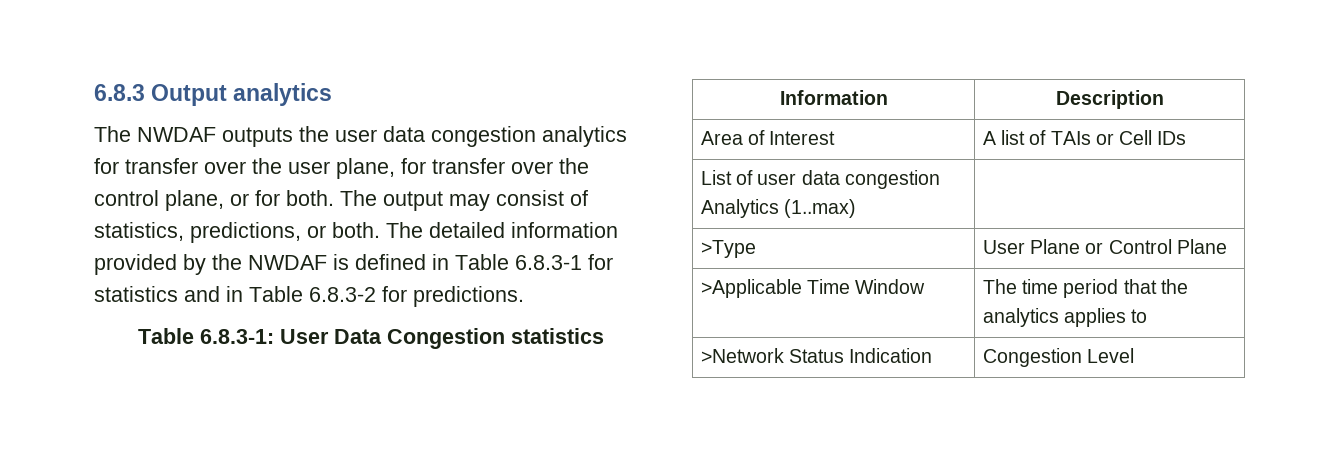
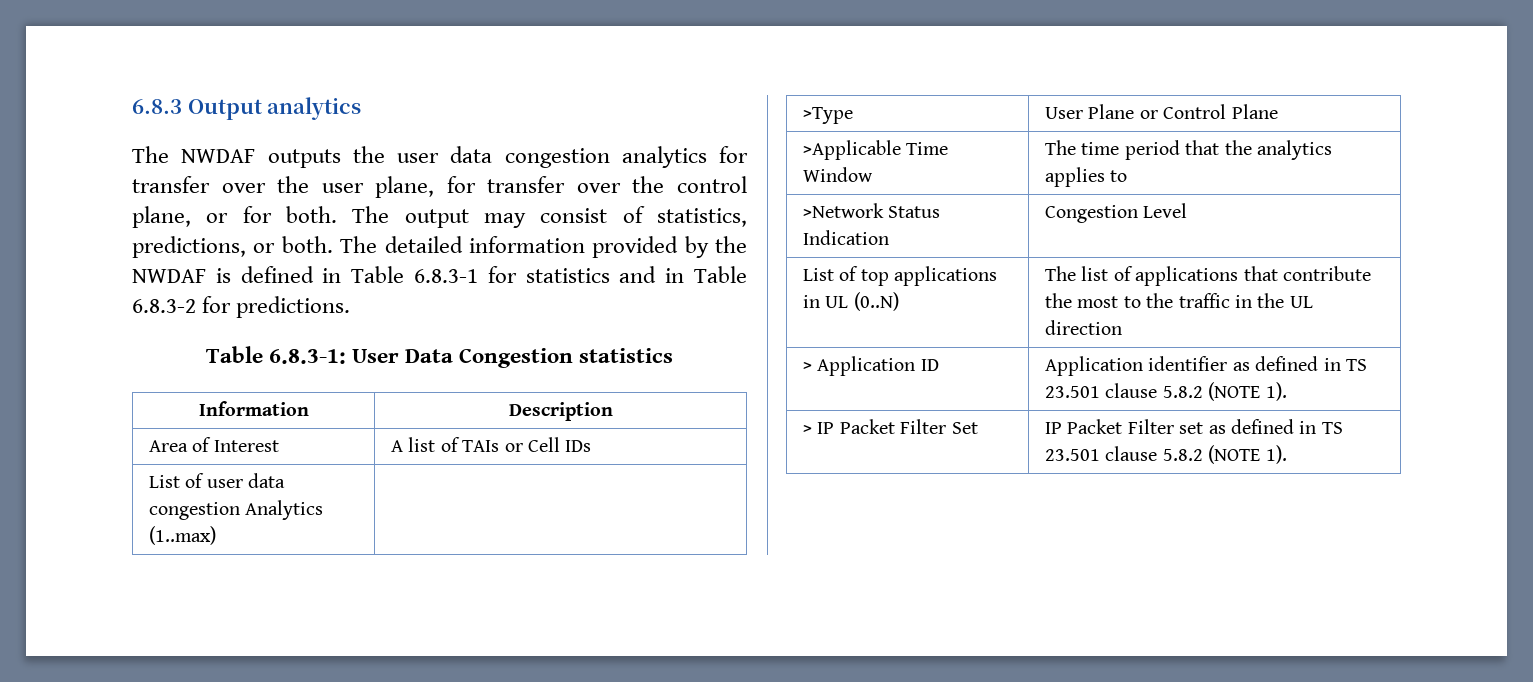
(1135, 355) none -> [802,266,998,286] [802,292,899,311] [1044,266,1371,286] [1044,293,1313,308] [1044,320,1122,335] [802,356,939,376] [1044,356,1367,376] [1044,382,1287,401] [802,419,978,434] [1044,419,1343,434] [1044,445,1287,464] // List of top applications in UL (0..N) | The list of applications that contribute the most to the traffic in the UL direction // > Application ID | Application identifier as defined in TS 23.501 clause 5.8.2 (NOTE 1). // > IP Packet Filter Set | IP Packet Filter set as defined in TS 23.501 clause 5.8.2 (NOTE 1).

